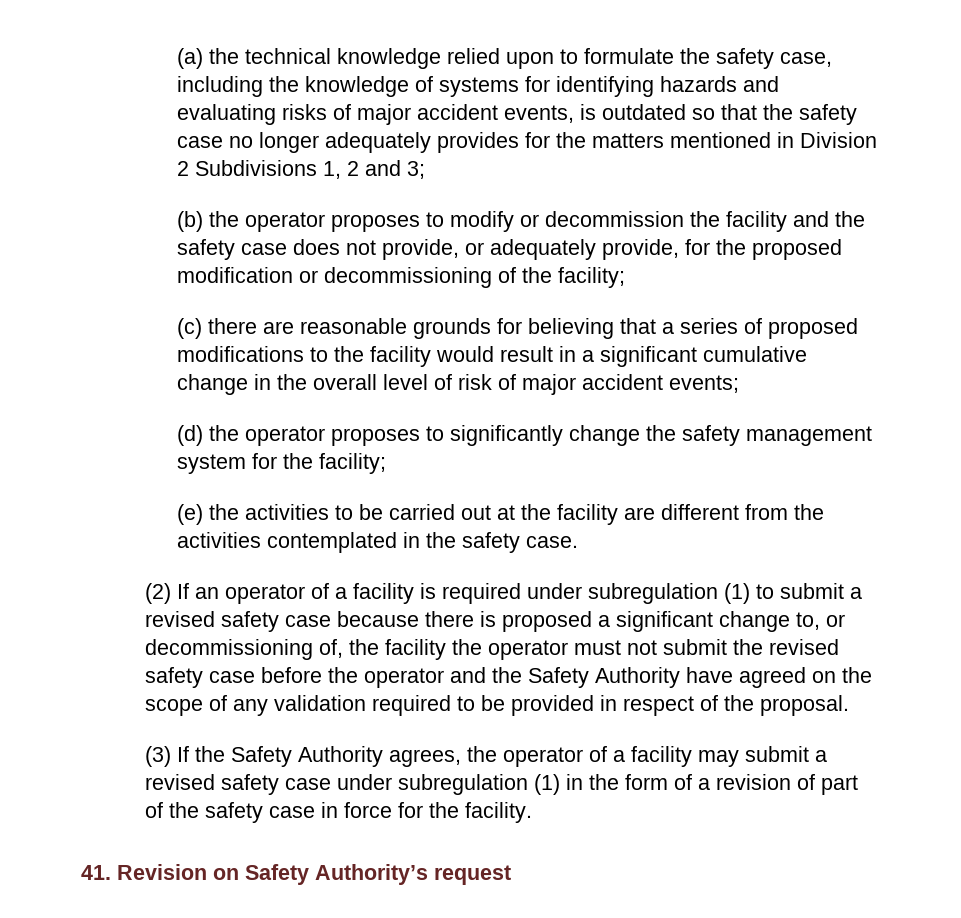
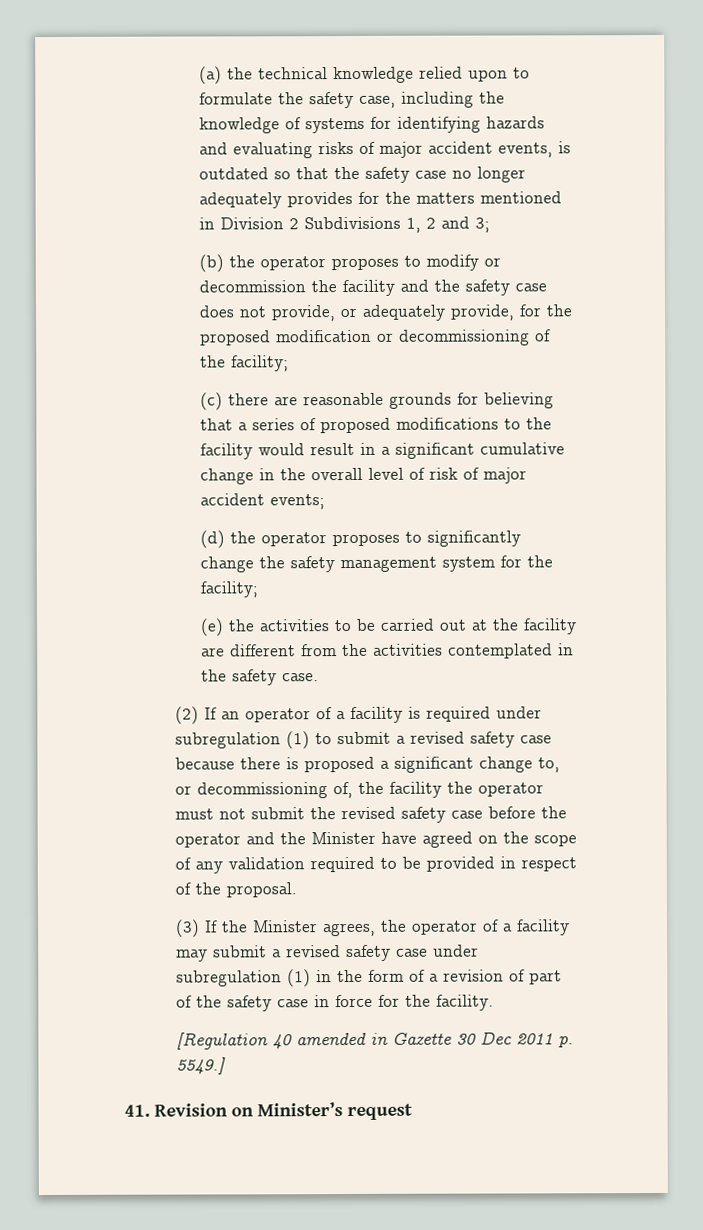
[527,667,680,688] Safety Authority -> [311,831,377,845] Minister
[230,746,383,767] Safety Authority -> [253,920,319,933] Minister
(532, 812) none -> [176,1031,575,1050] [176,1057,227,1075] // [Regulation 40 amended in Gazette 30 Dec 2011 p. 5549.]
[245,864,428,885] Safety Authority’s -> [257,1102,343,1117] Minister’s

